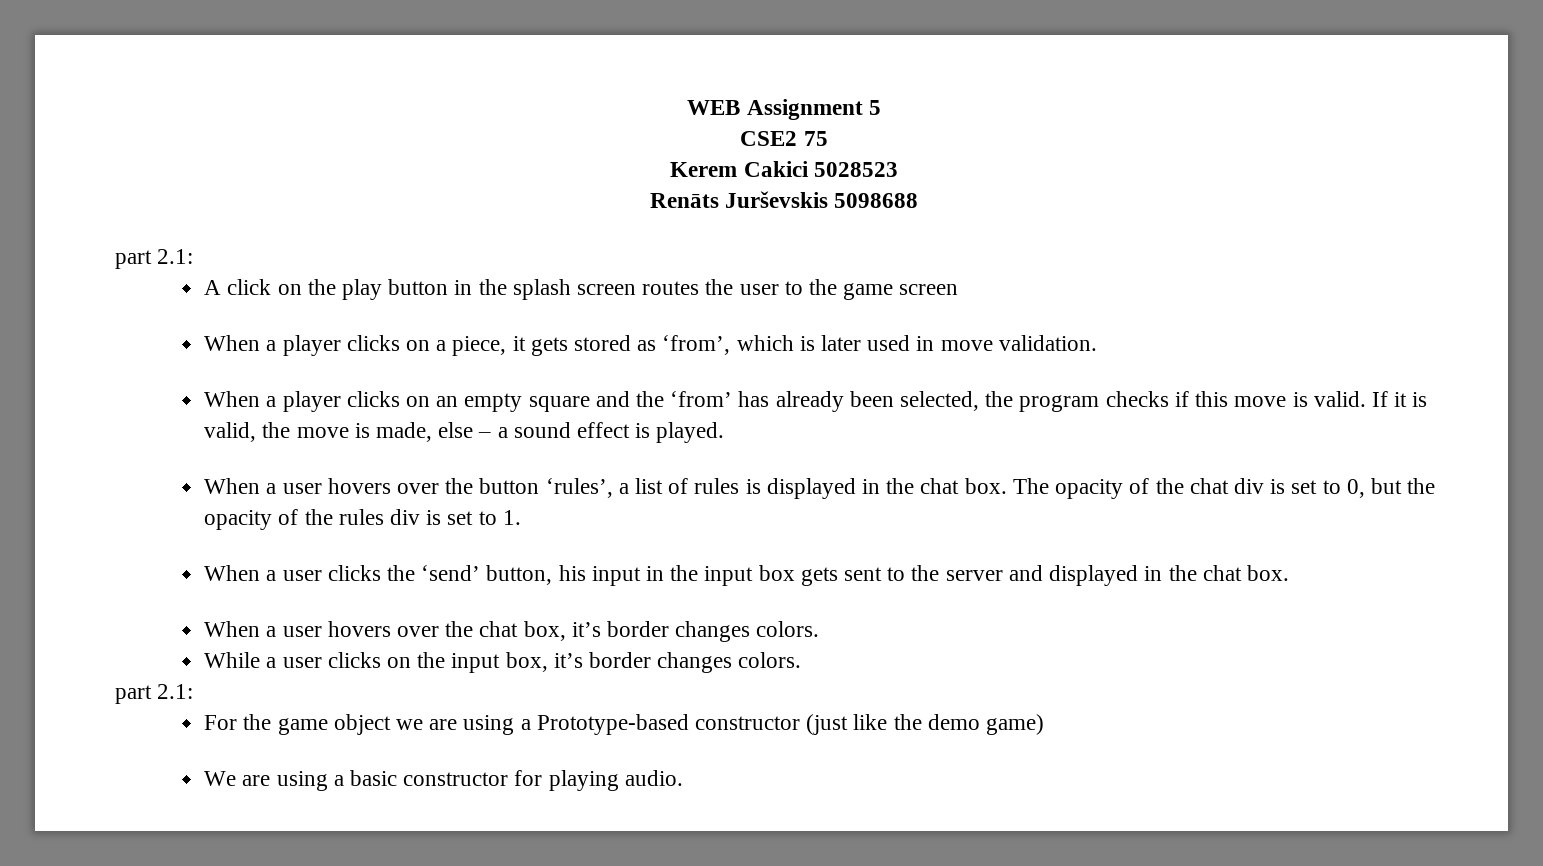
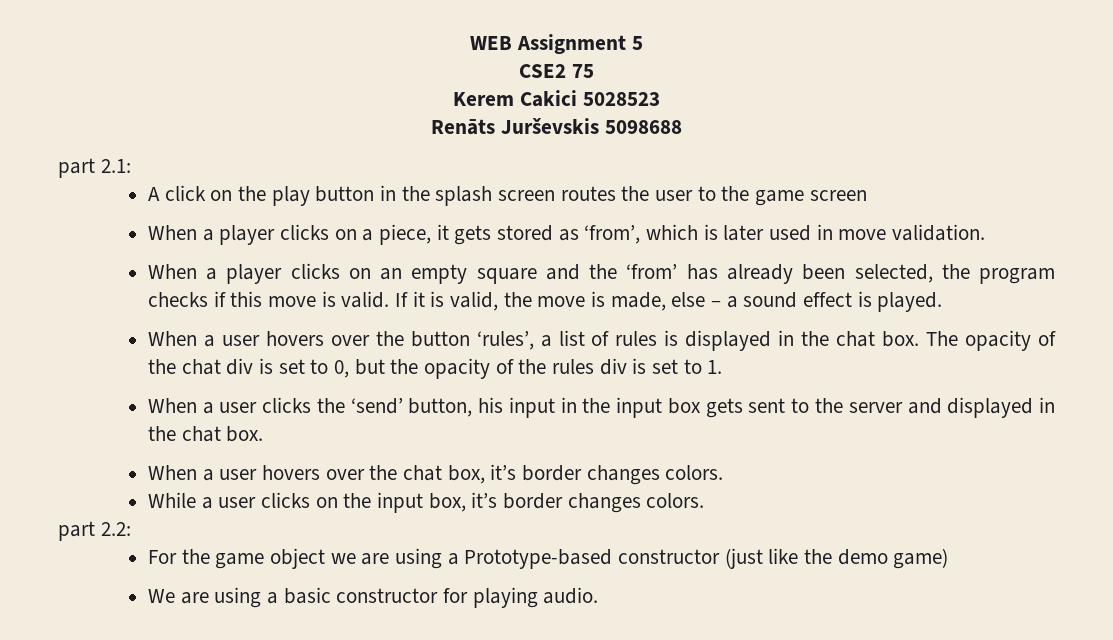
[157,684,194,699] 2.1: -> [100,522,131,536] 2.2:

